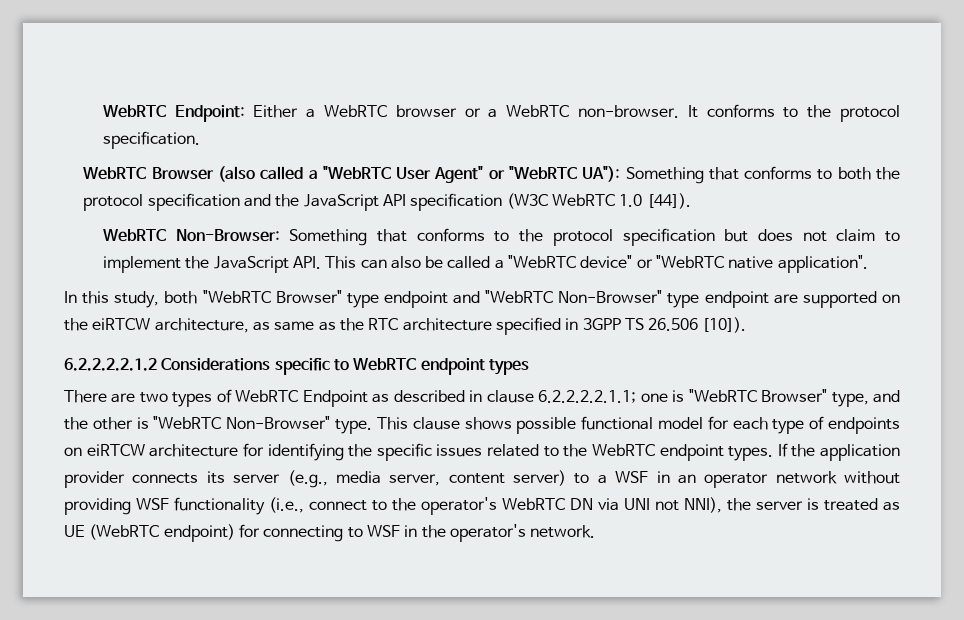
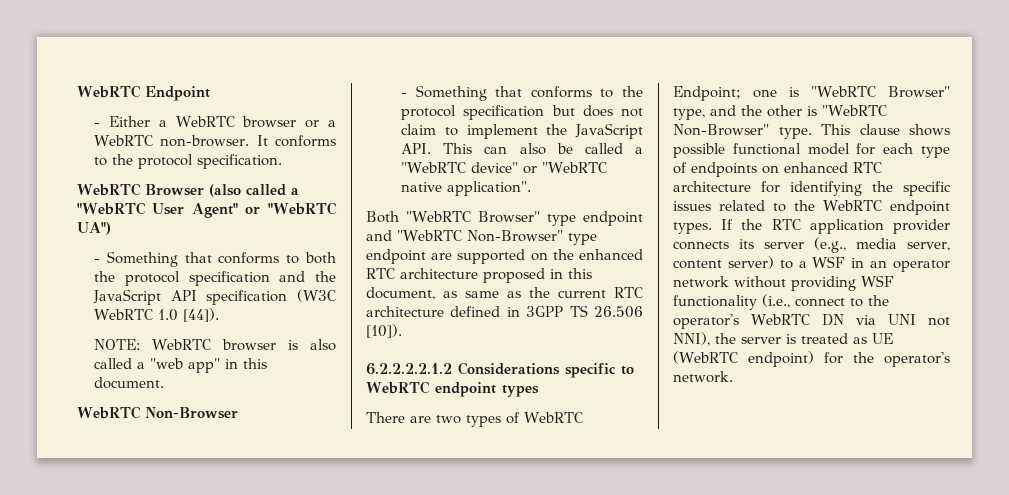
[102,105,245,122] WebRTC Endpoint: -> [76,85,210,101] [94,122,101,127] WebRTC Endpoint // -
[582,166,621,182] UA"): -> [76,222,111,235] [94,258,101,263] UA") // -
[102,229,280,242] WebRTC Non-Browser: -> [94,339,336,351] [94,358,268,373] [94,377,165,389] [76,406,238,419] [401,92,408,97] NOTE: WebRTC browser is also called a "web app" in this document. // WebRTC Non-Browser // -
[64,291,198,308] In this study, both -> [366,211,399,223] Both
[92,318,249,333] eiRTCW architecture, -> [579,249,643,260] [366,268,592,283] [366,287,435,300] enhanced RTC architecture proposed in this document,
[368,317,561,335] RTC architecture specified -> [558,287,643,298] [366,306,501,317] current RTC architecture defined
[302,390,637,407] Endpoint as described in clause 6.2.2.2.2.1.1; -> [673,86,741,101] Endpoint;
[86,444,145,456] eiRTCW -> [784,162,882,173] enhanced RTC
(816, 450) none -> [771,219,801,230] RTC
[263,525,418,542] connecting to WSF in -> (843, 358) none

